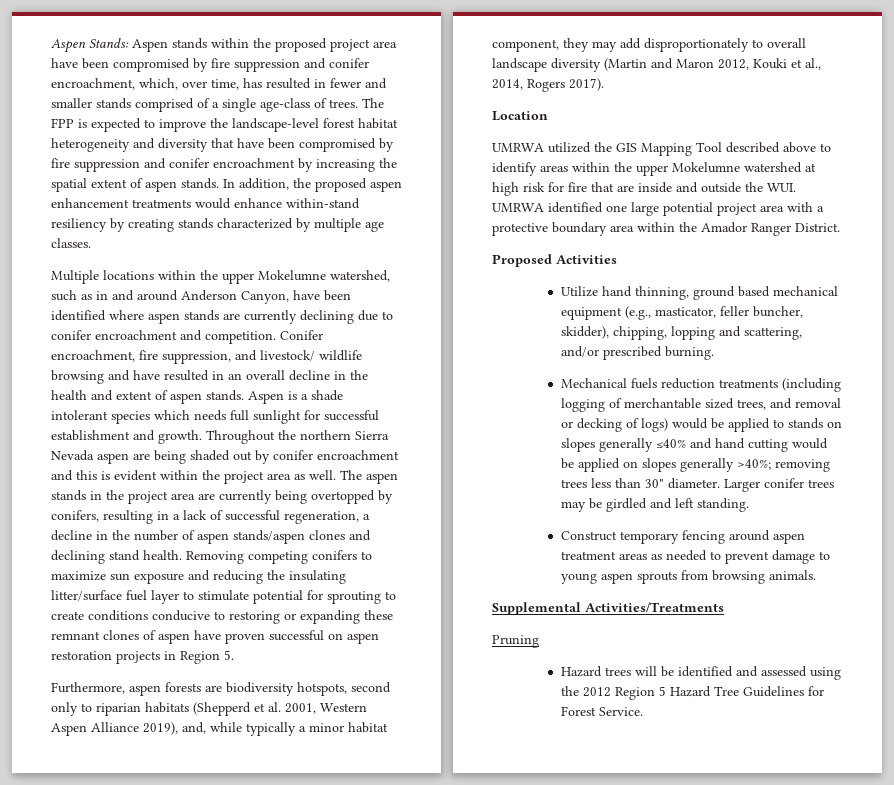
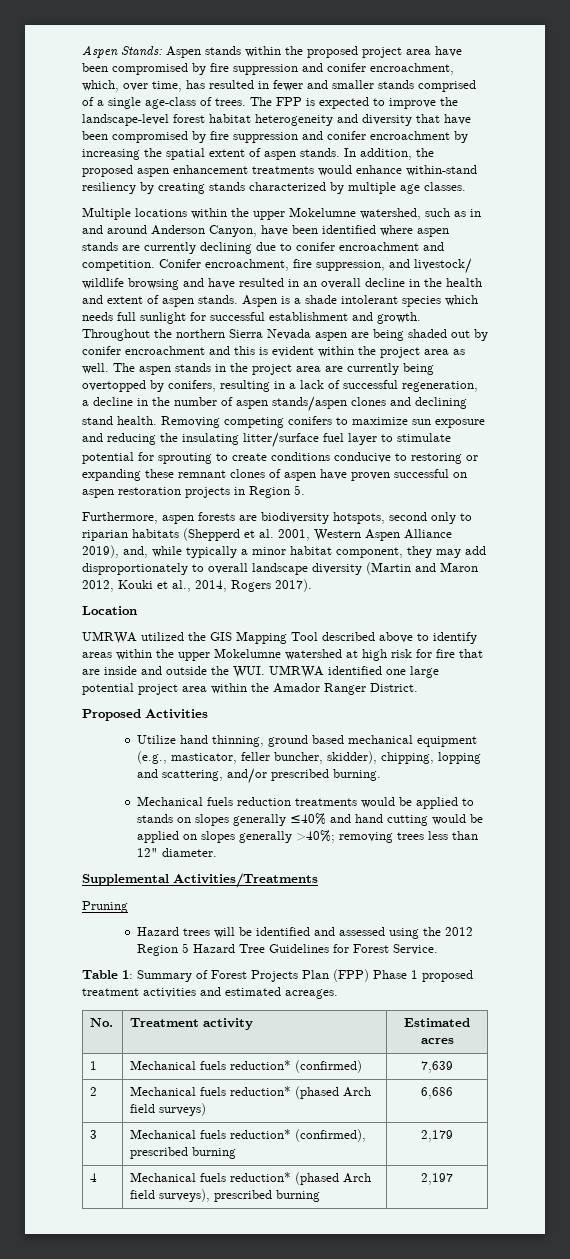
[787,202,824,212] [492,222,634,236] with a protective boundary area -> (207, 689) none
[782,378,842,392] [561,398,842,412] [561,418,669,432] (including logging of merchantable sized trees, and removal or decking of logs) -> (357, 802) none
[645,479,665,488] 30" -> [136,848,158,857] 12"
[724,478,835,492] [561,498,750,512] [561,530,806,544] [561,550,831,564] [561,570,817,584] Larger conifer trees may be girdled and left standing. // Construct temporary fencing around aspen treatment areas as needed to prevent damage to young aspen sprouts from browsing animals. -> (217, 852) none
(644, 711) none -> [82,969,473,982] [82,987,338,999] [90,1018,114,1027] [130,1018,254,1030] [404,1018,470,1027] [420,1038,454,1044] [90,1061,98,1070] [130,1060,363,1073] [421,1061,453,1073] [90,1087,98,1096] [130,1086,372,1099] [130,1103,207,1116] [421,1087,453,1099] [90,1130,98,1139] [130,1129,367,1142] [130,1147,237,1159] [421,1130,453,1142] [90,1173,98,1182] [130,1172,372,1185] [130,1189,321,1202] [421,1173,453,1185] // Table 1: Summary of Forest Projects Plan (FPP) Phase 1 proposed treatment activities and estimated acreages. // No. | Treatment activity | Estimated acres // 1 | Mechanical fuels reduction* (confirmed) | 7,639 // 2 | Mechanical fuels reduction* (phased Arch field surveys) | 6,686 // 3 | Mechanical fuels reduction* (confirmed), prescribed burning | 2,179 // 4 | Mechanical fuels reduction* (phased Arch field surveys), prescribed burning | 2,197

